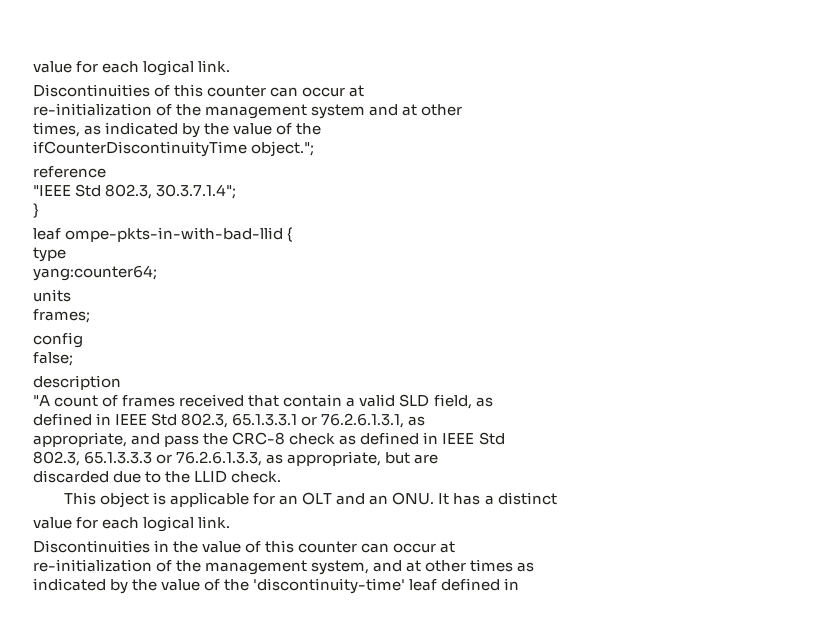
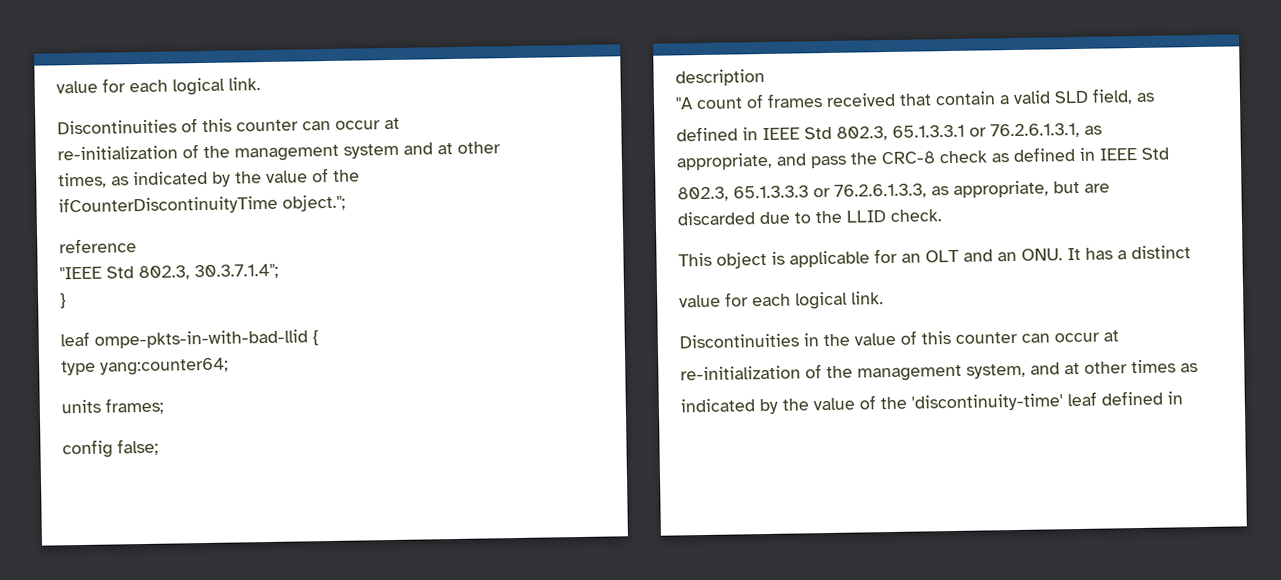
(66, 254) // -> (96, 368) none
(71, 295) // -> (101, 406) none
(83, 340) // -> (113, 449) none

